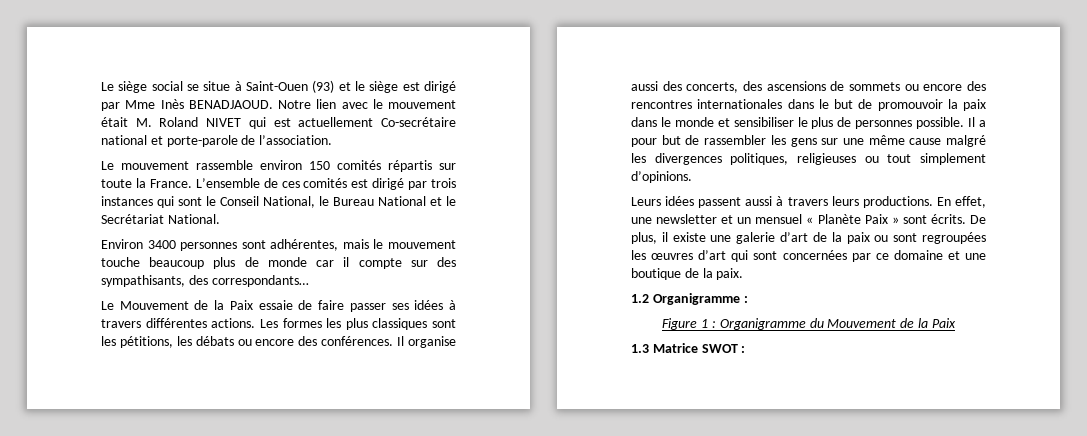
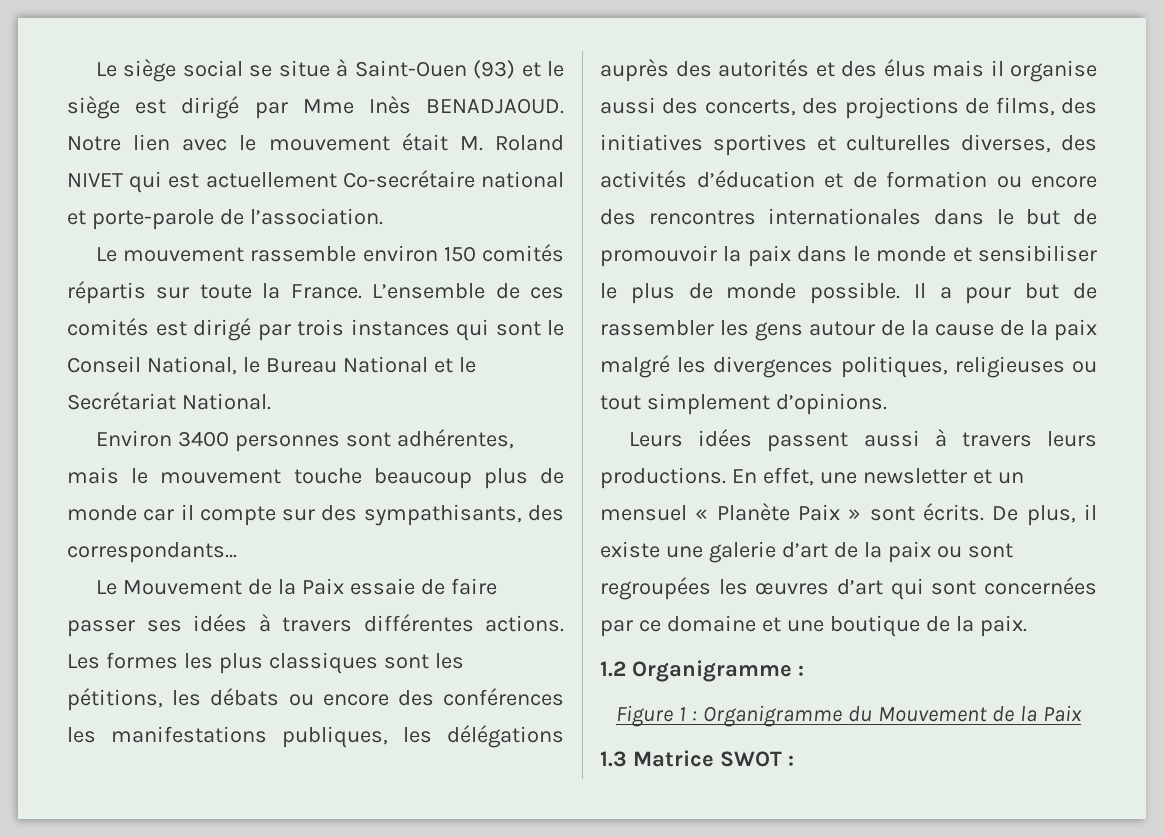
[321,336,405,346] conférences. Il -> [443,688,564,706] [67,725,564,748] [600,59,1004,82] conférences les manifestations publiques, les délégations auprès des autorités et des élus mais il
[766,81,900,91] ascensions de sommets -> [844,97,1097,119] [600,134,1097,156] [600,170,987,188] projections de films, des initiatives sportives et culturelles diverses, des activités d’éducation et de formation
[855,120,913,129] personnes -> [726,283,797,299] monde
[821,135,942,145] sur une même cause -> [809,319,1097,341] autour de la cause de la paix

